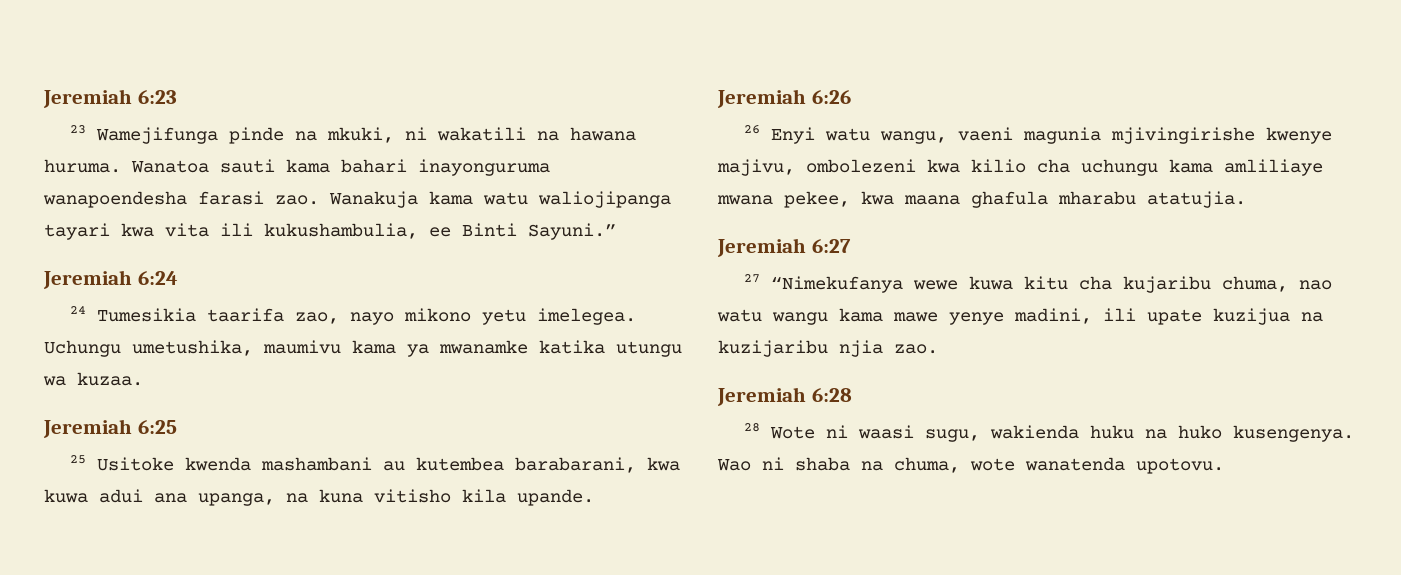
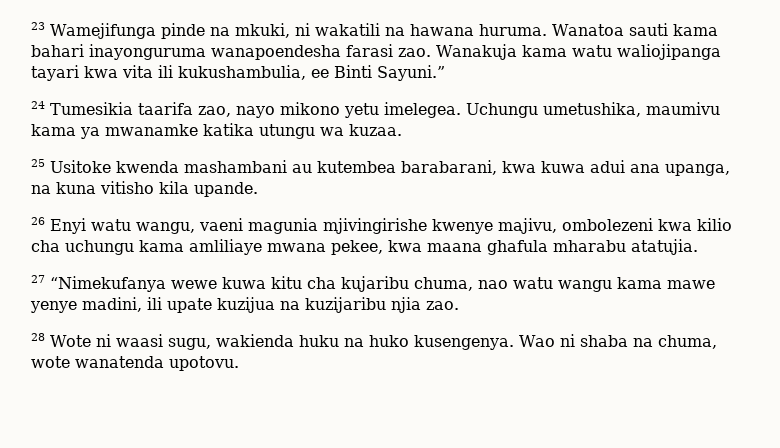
[43,89,177,108] Jeremiah 6:23 // -> (31, 26) none
[43,270,178,289] // Jeremiah 6:24 -> (445, 73) none
[43,419,177,438] // Jeremiah 6:25 -> (402, 130) none
[717,89,851,108] // Jeremiah 6:26 -> (258, 189) none
[717,238,851,257] // Jeremiah 6:27 -> (698, 247) none
[717,387,852,406] // Jeremiah 6:28 -> (459, 305) none

